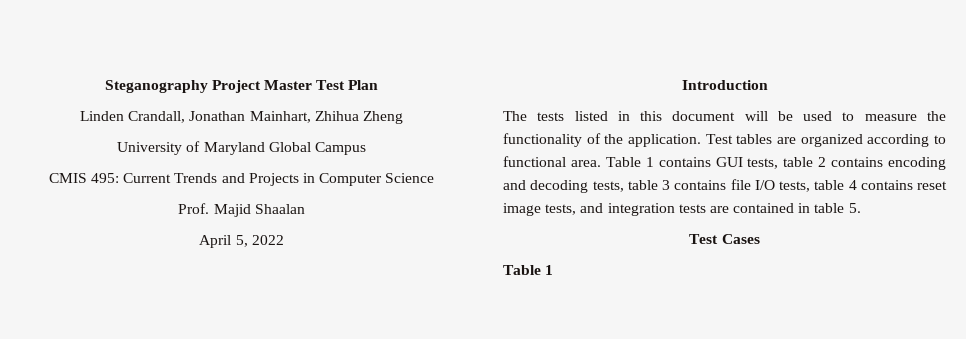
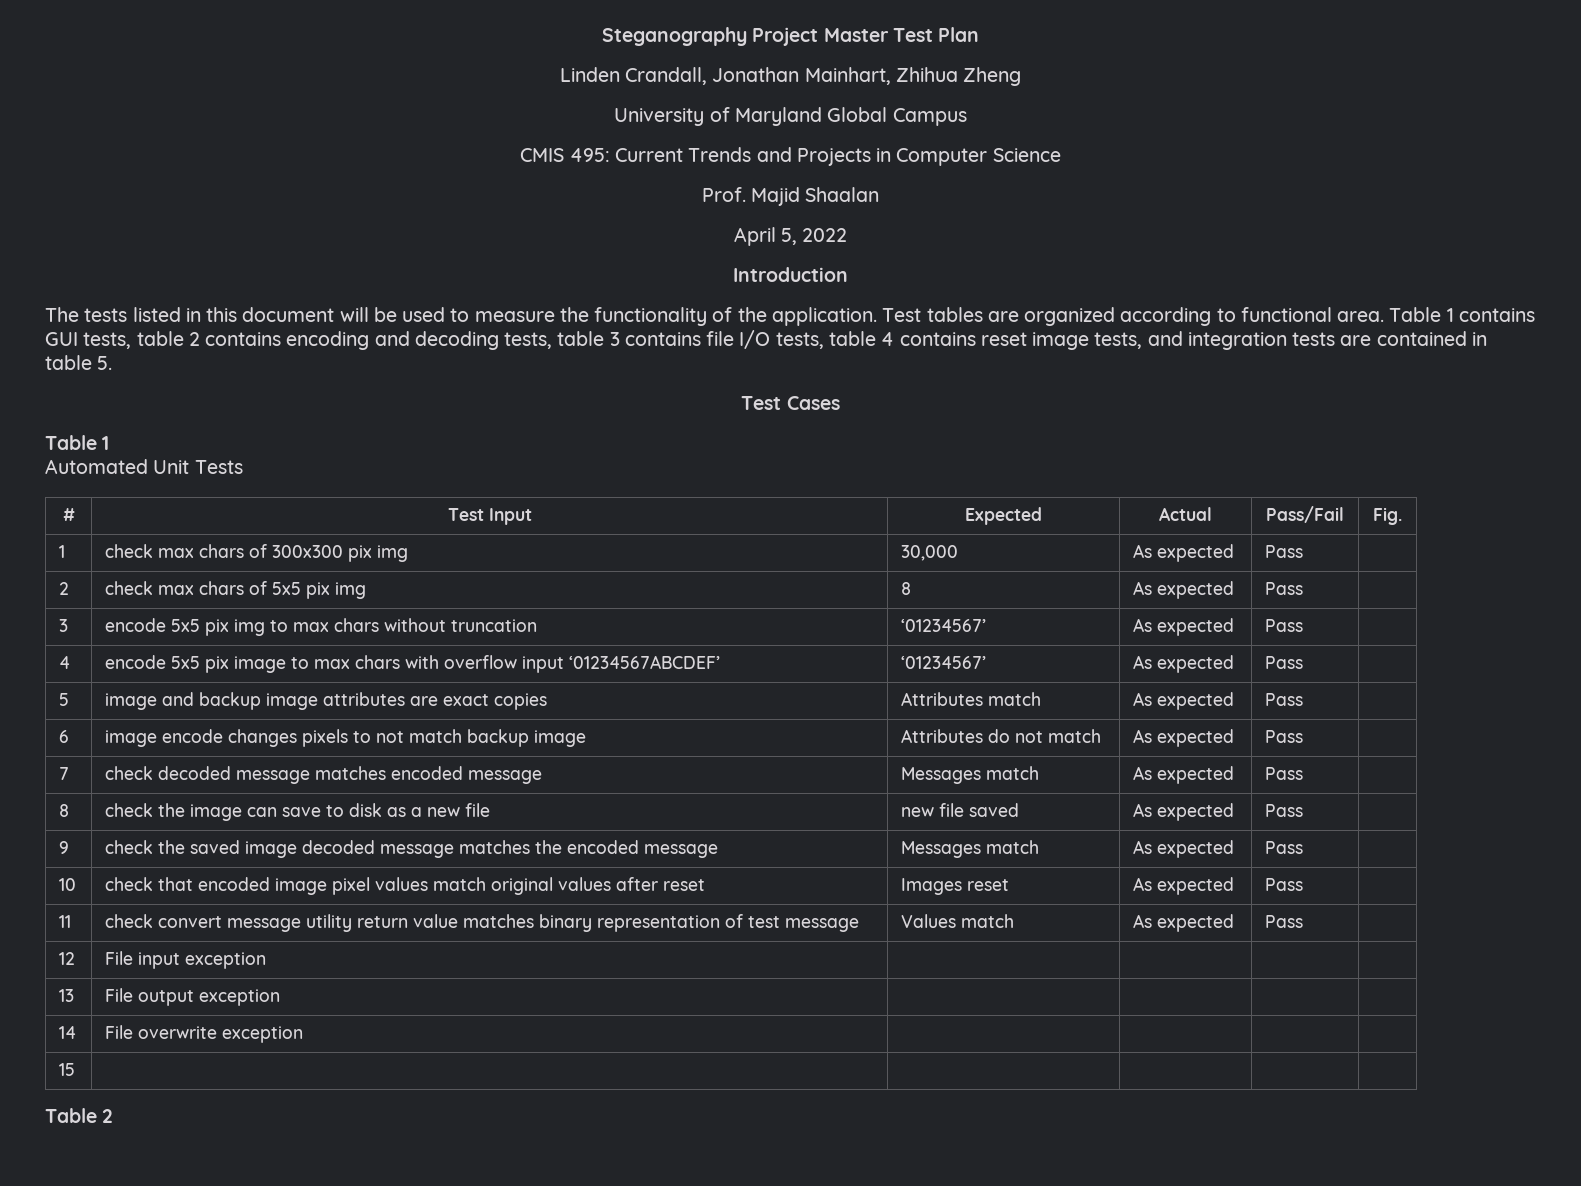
(554, 270) none -> [45,459,243,474] [62,508,75,521] [447,508,532,525] [965,507,1042,525] [1159,507,1212,521] [1266,506,1344,523] [1373,507,1402,525] [59,545,66,558] [105,544,409,562] [901,545,959,561] [1133,544,1235,562] [1265,545,1304,558] [59,582,70,595] [105,581,367,599] [901,582,912,595] [1133,581,1235,599] [1265,582,1304,595] [59,619,69,632] [105,618,538,636] [901,619,987,632] [1133,618,1235,636] [1265,619,1304,632] [59,656,71,669] [105,655,721,673] [901,656,987,669] [1133,655,1235,673] [1265,656,1304,669] [59,693,70,706] [105,692,548,710] [901,692,1042,706] [1133,692,1235,710] [1265,693,1304,706] [59,730,70,743] [105,729,587,747] [901,729,1102,743] [1133,729,1235,747] [1265,730,1304,743] [59,767,70,780] [105,766,543,784] [901,766,1040,784] [1133,766,1235,784] [1265,767,1304,780] [59,804,70,817] [105,803,491,821] [901,803,1020,817] [1133,803,1235,821] [1265,804,1304,817] [59,841,70,854] [105,840,719,858] [901,840,1040,858] [1133,840,1235,858] [1265,841,1304,854] [59,878,77,891] [105,877,706,895] [901,878,1010,895] [1133,877,1235,895] [1265,878,1304,891] [59,915,72,928] [105,914,860,932] [901,914,1015,928] [1133,914,1235,932] [1265,915,1304,928] [59,952,76,965] [105,951,267,969] [59,989,75,1002] [105,988,281,1006] [59,1026,77,1039] [105,1025,304,1043] [59,1063,76,1076] [45,1108,113,1123] // Automated Unit Tests // # | Test Input | Expected | Actual | Pass/Fail | Fig. // 1 | check max chars of 300x300 pix img | 30,000 | As expected | Pass | // 2 | check max chars of 5x5 pix img | 8 | As expected | Pass | // 3 | encode 5x5 pix img to max chars without truncation | ‘01234567’ | As expected | Pass | // 4 | encode 5x5 pix image to max chars with overflow input ‘01234567ABCDEF’ | ‘01234567’ | As expected | Pass | // 5 | image and backup image attributes are exact copies | Attributes match | As expected | Pass | // 6 | image encode changes pixels to not match backup image | Attributes do not match | As expected | Pass | // 7 | check decoded message matches encoded message | Messages match | As expected | Pass | // 8 | check the image can save to disk as a new file | new file saved | As expected | Pass | // 9 | check the saved image decoded message matches the encoded message | Messages match | As expected | Pass | // 10 | check that encoded image pixel values match original values after reset | Images reset | As expected | Pass | // 11 | check convert message utility return value matches binary representation of test message | Values match | As expected | Pass | // 12 | File input exception | | | | // 13 | File output exception | | | | // 14 | File overwrite exception | | | | // 15 | | | | | // Table 2

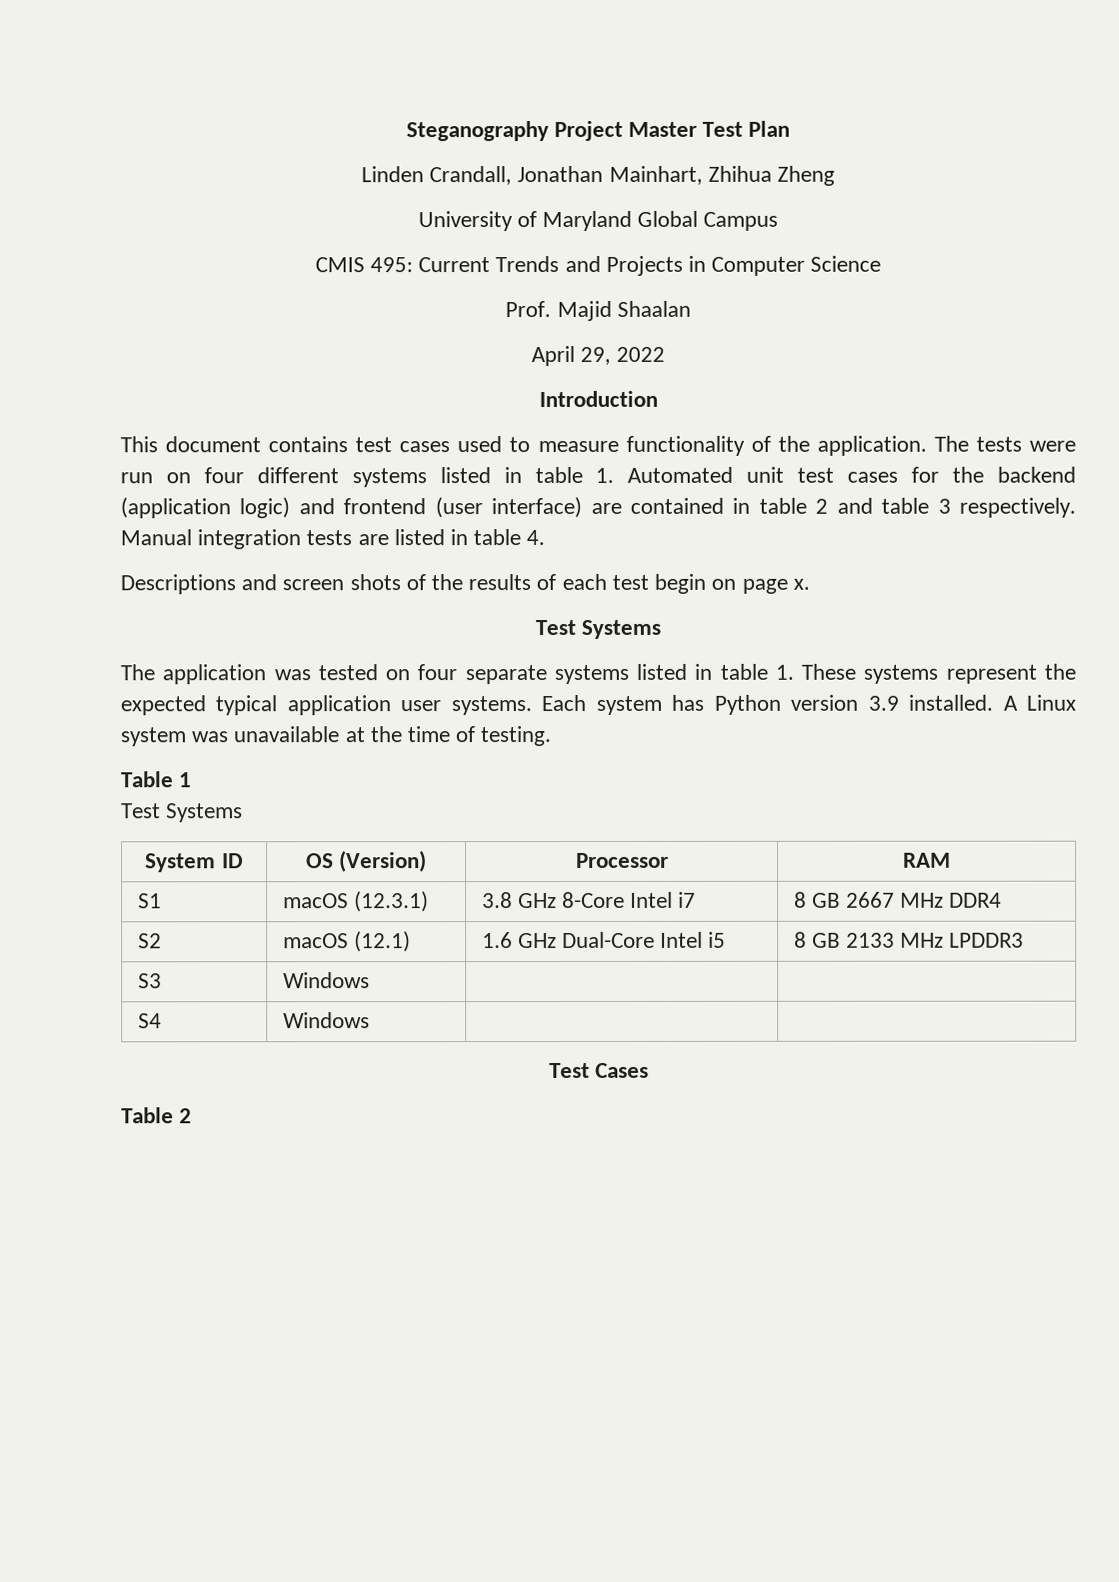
[781,228,797,245] 5, -> [580,346,611,365] 29,
[45,307,397,322] The tests listed in this document will be -> [120,436,451,453] This document contains test cases
[559,307,589,322] the -> (619, 446) none
[882,307,1535,326] [45,330,1487,350] [45,355,113,370] [741,396,840,410] [45,435,110,450] [45,459,243,474] [62,508,75,521] [447,508,532,525] [965,507,1042,525] [1159,507,1212,521] [1266,506,1344,523] [1373,507,1402,525] [59,545,66,558] [105,544,409,562] [901,545,959,561] [1133,544,1235,562] [1265,545,1304,558] [59,582,70,595] [105,581,367,599] [901,582,912,595] [1133,581,1235,599] [1265,582,1304,595] [59,619,69,632] [105,618,538,636] [901,619,987,632] [1133,618,1235,636] [1265,619,1304,632] [59,656,71,669] [105,655,721,673] [901,656,987,669] [1133,655,1235,673] [1265,656,1304,669] [59,693,70,706] [105,692,548,710] [901,692,1042,706] [1133,692,1235,710] [1265,693,1304,706] [59,730,70,743] [105,729,587,747] [901,729,1102,743] [1133,729,1235,747] [1265,730,1304,743] [59,767,70,780] [105,766,543,784] [901,766,1040,784] [1133,766,1235,784] [1265,767,1304,780] [59,804,70,817] [105,803,491,821] [901,803,1020,817] [1133,803,1235,821] [1265,804,1304,817] [59,841,70,854] [105,840,719,858] [901,840,1040,858] [1133,840,1235,858] [1265,841,1304,854] [59,878,77,891] [105,877,706,895] [901,878,1010,895] [1133,877,1235,895] [1265,878,1304,891] [59,915,72,928] [105,914,860,932] [901,914,1015,928] [1133,914,1235,932] [1265,915,1304,928] [59,952,76,965] [105,951,267,969] [59,989,75,1002] [105,988,281,1006] [59,1026,77,1039] [105,1025,304,1043] [59,1063,76,1076] Test tables are organized according to functional area. Table 1 contains GUI tests, table 2 contains encoding and decoding tests, table 3 contains file I/O tests, table 4 contains reset image tests, and integration tests are contained in table 5. // Test Cases // Table 1 // Automated Unit Tests // # | Test Input | Expected | Actual | Pass/Fail | Fig. // 1 | check max chars of 300x300 pix img | 30,000 | As expected | Pass | // 2 | check max chars of 5x5 pix img | 8 | As expected | Pass | // 3 | encode 5x5 pix img to max chars without truncation | ‘01234567’ | As expected | Pass | // 4 | encode 5x5 pix image to max chars with overflow input ‘01234567ABCDEF’ | ‘01234567’ | As expected | Pass | // 5 | image and backup image attributes are exact copies | Attributes match | As expected | Pass | // 6 | image encode changes pixels to not match backup image | Attributes do not match | As expected | Pass | // 7 | check decoded message matches encoded message | Messages match | As expected | Pass | // 8 | check the image can save to disk as a new file | new file saved | As expected | Pass | // 9 | check the saved image decoded message matches the encoded message | Messages match | As expected | Pass | // 10 | check that encoded image pixel values match original values after reset | Images reset | As expected | Pass | // 11 | check convert message utility return value matches binary representation of test message | Values match | As expected | Pass | // 12 | File input exception | | | | // 13 | File output exception | | | | // 14 | File overwrite exception | | | | // 15 | | | | | -> [933,435,1076,452] [120,466,1076,488] [120,496,1076,519] [120,529,546,550] [120,573,810,595] [534,619,662,639] [120,663,1076,685] [120,694,1076,716] [120,726,552,747] [120,771,192,788] [121,803,244,823] [145,853,244,873] [305,850,428,873] [575,852,669,868] [903,852,951,868] [137,893,162,909] [282,891,429,913] [481,891,697,909] [793,891,1003,908] [137,933,162,949] [282,931,411,953] [481,931,727,949] [793,931,1025,948] [137,973,162,989] [282,972,370,989] [137,1013,162,1029] [282,1012,370,1029] [548,1062,650,1079] The tests were run on four different systems listed in table 1. Automated unit test cases for the backend (application logic) and frontend (user interface) are contained in table 2 and table 3 respectively. Manual integration tests are listed in table 4. // Descriptions and screen shots of the results of each test begin on page x. // Test Systems // The application was tested on four separate systems listed in table 1. These systems represent the expected typical application user systems. Each system has Python version 3.9 installed. A Linux system was unavailable at the time of testing. // Table 1 // Test Systems // System ID | OS (Version) | Processor | RAM // S1 | macOS (12.3.1) | 3.8 GHz 8-Core Intel i7 | 8 GB 2667 MHz DDR4 // S2 | macOS (12.1) | 1.6 GHz Dual-Core Intel i5 | 8 GB 2133 MHz LPDDR3 // S3 | Windows | | // S4 | Windows | | // Test Cases

